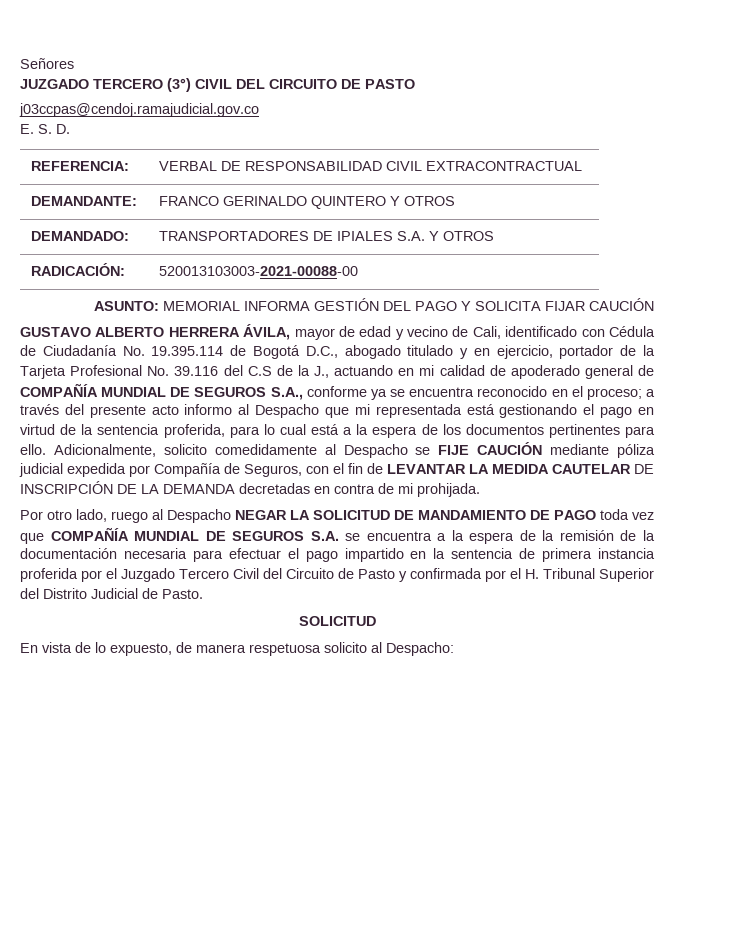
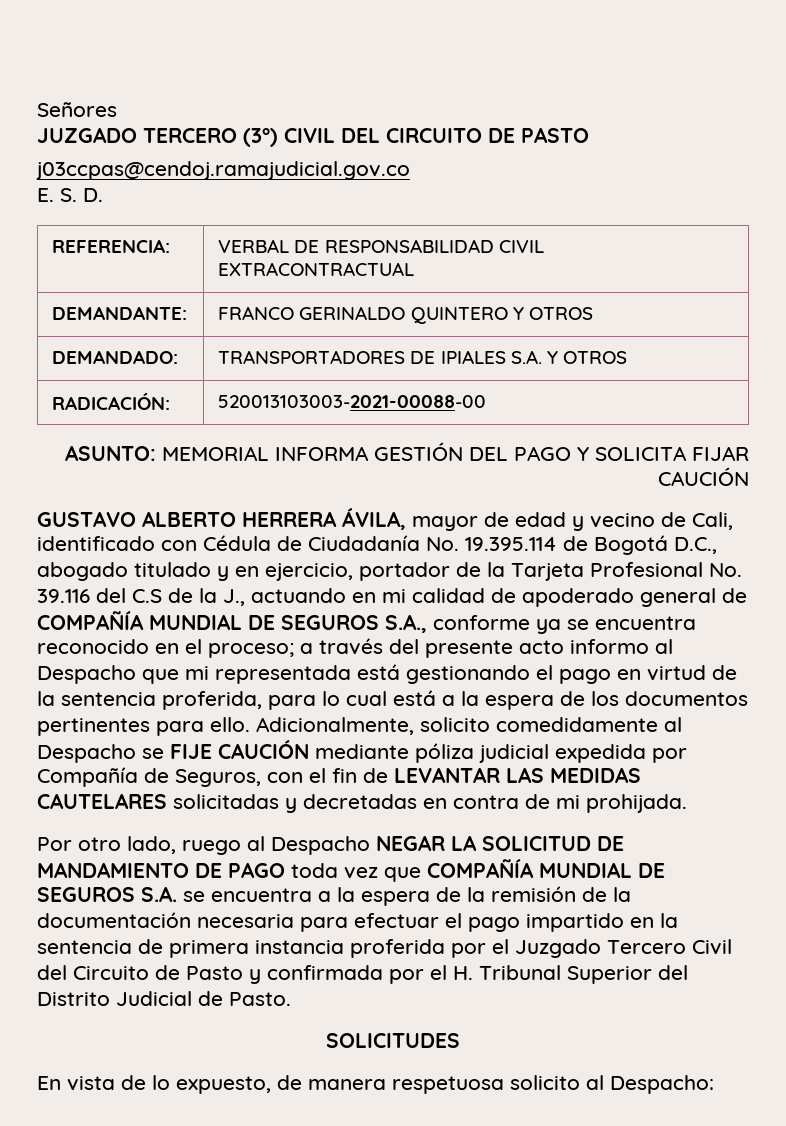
[469,464,654,474] [20,481,235,494] LA MEDIDA CAUTELAR DE INSCRIPCIÓN DE LA DEMANDA -> [506,767,641,783] [37,793,297,813] LAS MEDIDAS CAUTELARES solicitadas y
[298,616,376,626] SOLICITUD -> [326,1033,460,1048] SOLICITUDES

